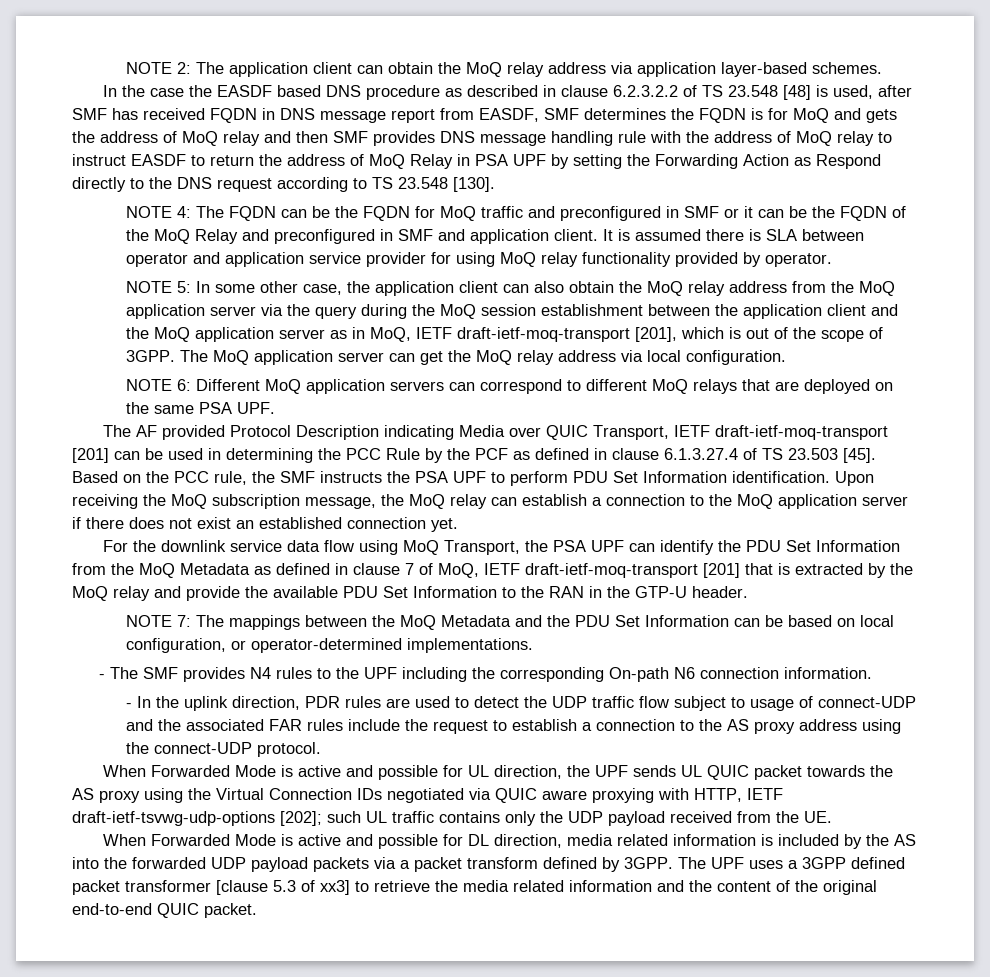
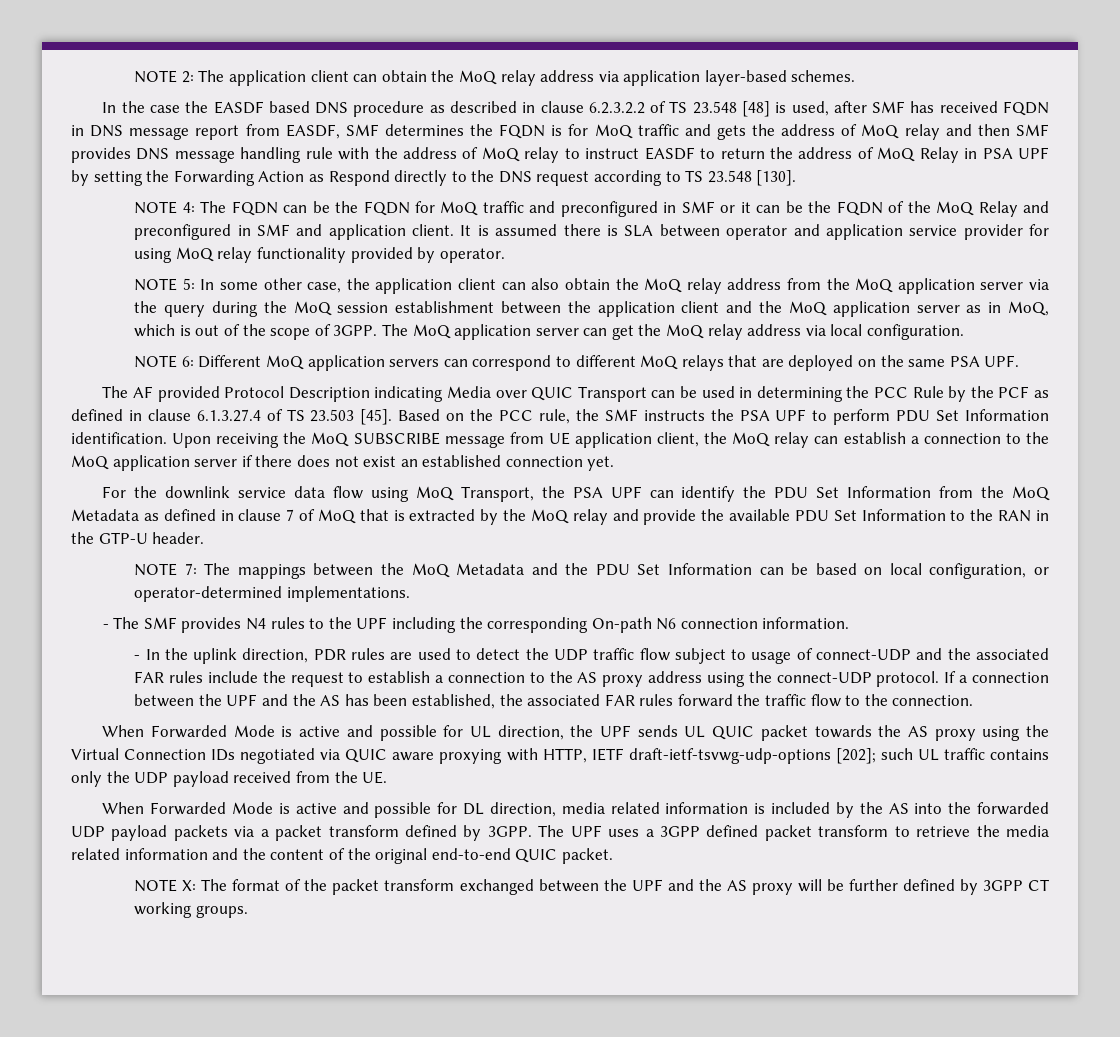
(829, 115) none -> [637,124,679,136] traffic
[415,327,677,342] IETF draft-ietf-moq-transport [201], -> (1050, 308) none
[593,425,889,440] [72,448,109,463] Transport, IETF draft-ietf-moq-transport [201] -> [577,386,647,402] Transport
[212,494,376,509] subscription message, -> [353,432,700,448] SUBSCRIBE message from UE application client,
[438,563,740,578] MoQ, IETF draft-ietf-moq-transport [201] -> [317,509,356,524] MoQ
(321, 749) none -> [944,671,1049,683] [134,694,974,709] If a connection between the UPF and the AS has been established, the associated FAR rules forward the traffic flow to the connection.
[125,880,350,895] transformer [clause 5.3 of xx3] -> [818,825,889,837] transform
(257, 910) none -> [134,879,1050,895] [134,902,248,918] // NOTE X: The format of the packet transform exchanged between the UPF and the AS proxy will be further defined by 3GPP CT working groups.

